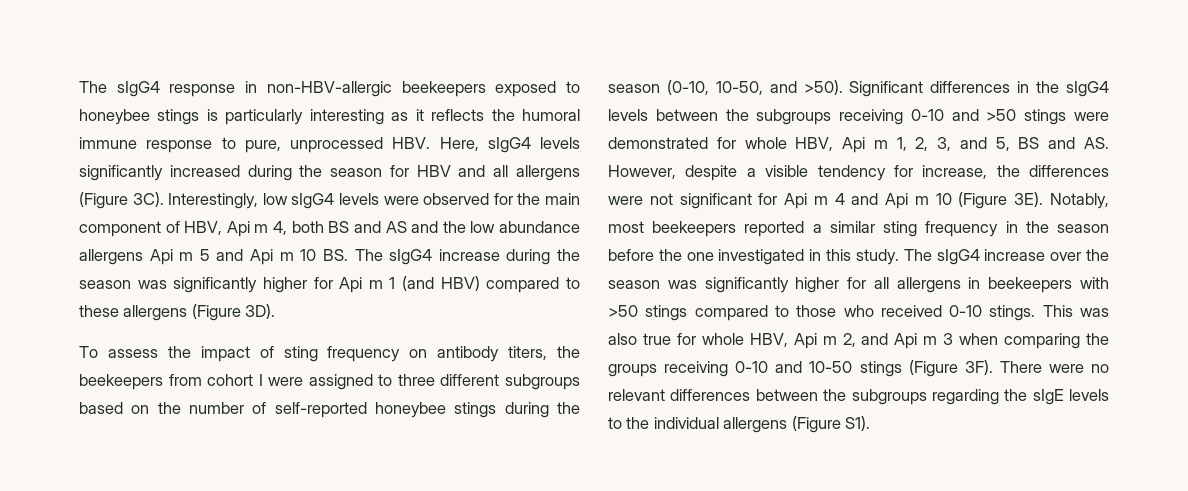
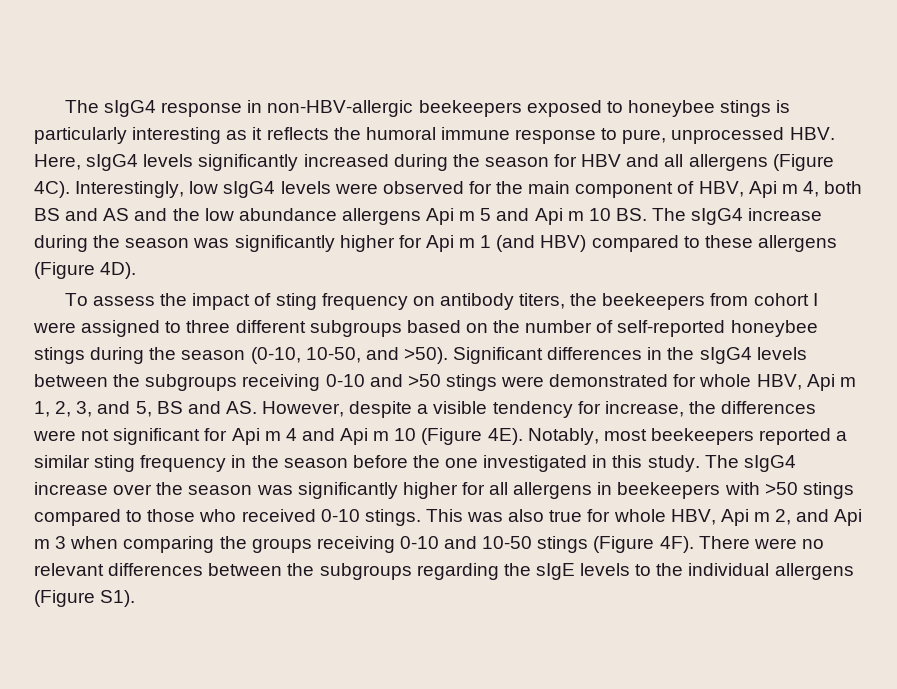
[132,192,164,207] 3C). -> [34,181,70,198] 4C).
[245,304,276,319] 3D). -> [100,262,137,279] 4D).
[1014,192,1044,207] 3E). -> [487,428,523,445] 4E).
[964,360,993,375] 3F). -> [659,536,694,553] 4F).

